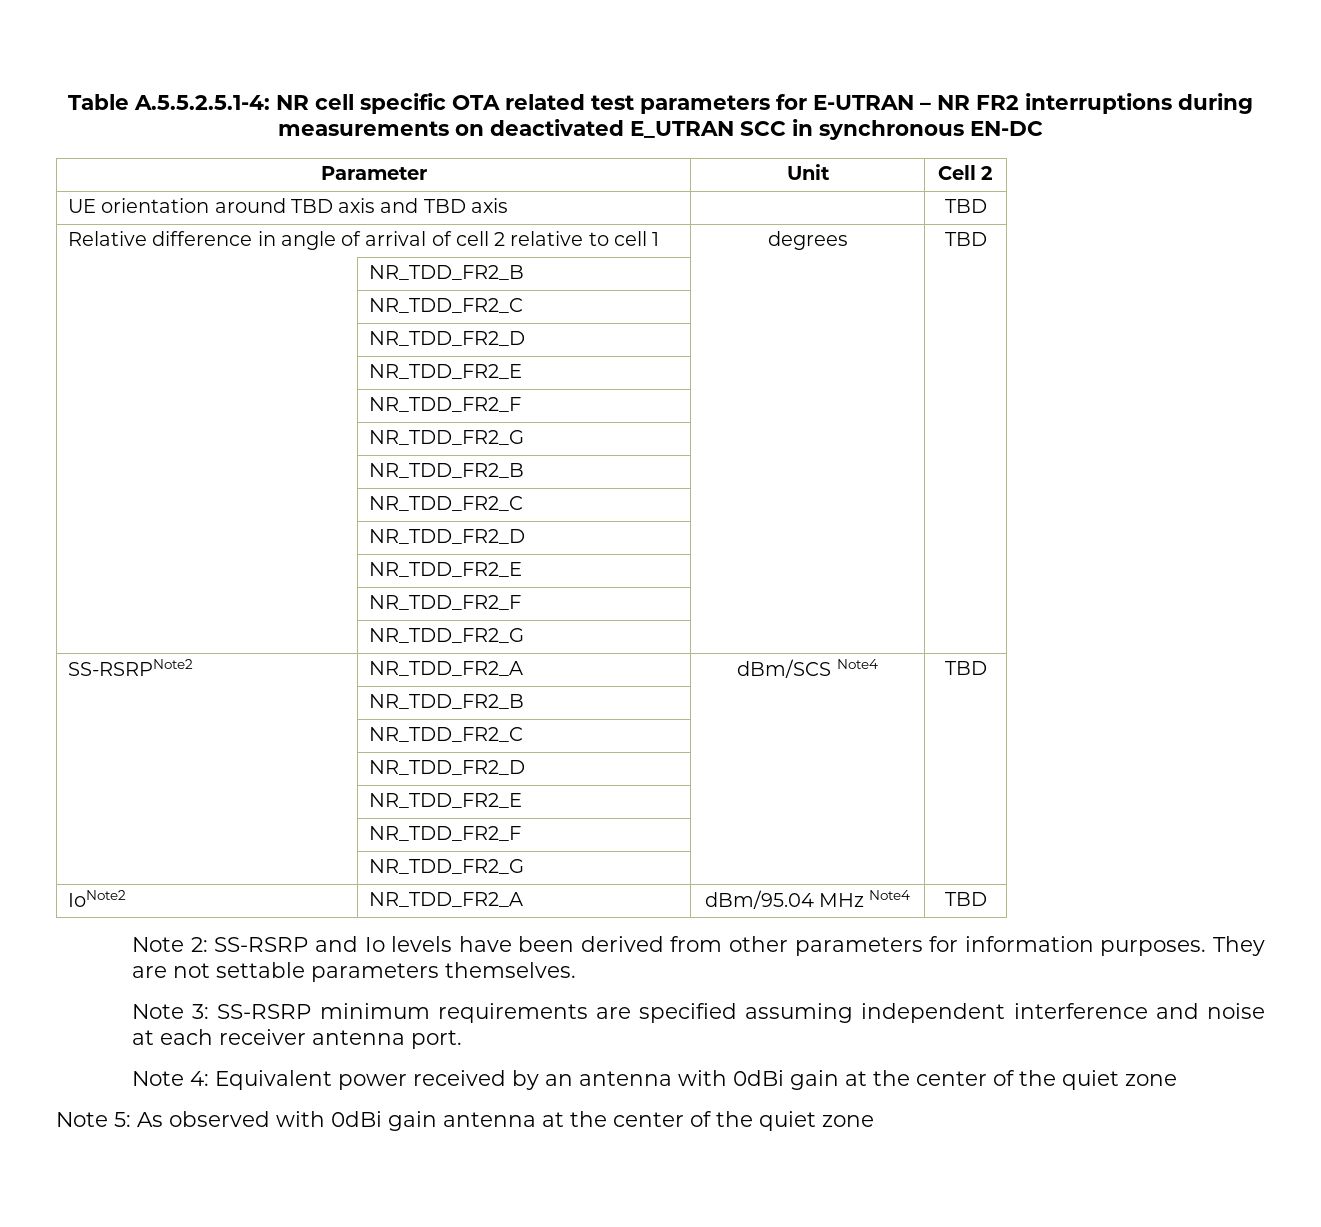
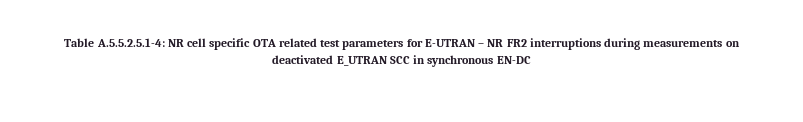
[320,166,427,180] [786,164,830,180] [937,165,994,180] [67,198,508,213] [944,199,987,213] [67,231,660,250] [767,231,848,250] [944,232,987,246] [368,265,524,280] [368,298,523,313] [368,331,525,346] [368,364,522,379] [368,397,521,412] [368,430,524,445] [368,463,524,478] [368,496,523,511] [368,529,525,544] [368,562,522,577] [368,595,521,610] [368,628,524,643] [67,659,193,676] [368,661,523,676] [737,659,878,678] [944,661,987,675] [368,694,524,709] [368,727,523,742] [368,760,525,775] [368,793,522,808] [368,826,521,841] [368,859,524,874] [67,890,126,907] [368,892,523,907] [704,890,911,909] [944,892,987,906] [132,936,1265,956] [132,962,577,982] [132,1003,1265,1023] [132,1029,463,1049] [132,1070,1178,1090] [56,1111,874,1131] // Parameter | Unit | Cell 2 // UE orientation around TBD axis and TBD axis | | TBD // Relative difference in angle of arrival of cell 2 relative to cell 1 | degrees | TBD // | NR_TDD_FR2_B | | // | NR_TDD_FR2_C | | // | NR_TDD_FR2_D | | // | NR_TDD_FR2_E | | // | NR_TDD_FR2_F | | // | NR_TDD_FR2_G | | // | NR_TDD_FR2_B | | // | NR_TDD_FR2_C | | // | NR_TDD_FR2_D | | // | NR_TDD_FR2_E | | // | NR_TDD_FR2_F | | // | NR_TDD_FR2_G | | // SS-RSRPNote2 | NR_TDD_FR2_A | dBm/SCS Note4 | TBD // | NR_TDD_FR2_B | | // | NR_TDD_FR2_C | | // | NR_TDD_FR2_D | | // | NR_TDD_FR2_E | | // | NR_TDD_FR2_F | | // | NR_TDD_FR2_G | | // IoNote2 | NR_TDD_FR2_A | dBm/95.04 MHz Note4 | TBD // Note 2: SS-RSRP and Io levels have been derived from other parameters for information purposes. They are not settable parameters themselves. // Note 3: SS-RSRP minimum requirements are specified assuming independent interference and noise at each receiver antenna port. // Note 4: Equivalent power received by an antenna with 0dBi gain at the center of the quiet zone // Note 5: As observed with 0dBi gain antenna at the center of the quiet zone -> (531, 60) none

